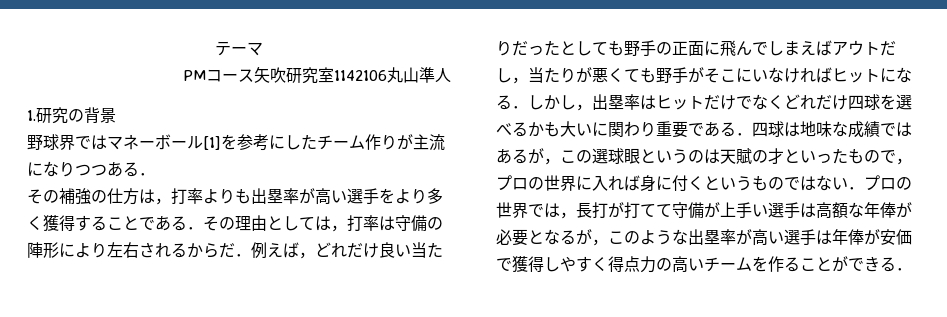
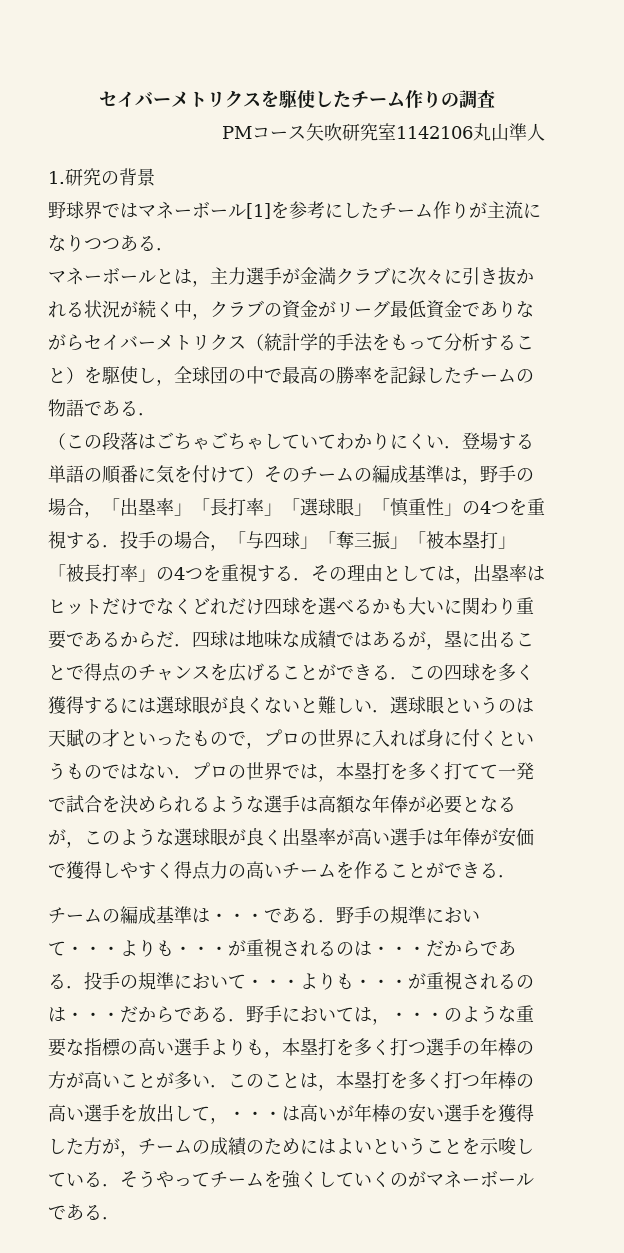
[215,41,263,56] テーマ -> [98,90,495,108] セイバーメトリクスを駆使したチーム作りの調査
[27,188,443,205] [27,215,171,232] その補強の仕方は，打率よりも出塁率が高い選手をより多く獲得することであ -> [48,267,534,287] [48,300,534,320] [48,333,534,352] [48,366,534,386] [48,399,156,417] [48,432,534,450] [48,465,534,485] [48,498,545,518] [48,531,516,551] [48,564,275,582] マネーボールとは，主力選手が金満クラブに次々に引き抜かれる状況が続く中，クラブの資金がリーグ最低資金でありながらセイバーメトリクス（統計学的手法をもって分析すること）を駆使し，全球団の中で最高の勝率を記録したチームの物語である． // （この段落はごちゃごちゃしていてわかりにくい．登場する単語の順番に気を付けて）そのチームの編成基準は，野手の場合，「出塁率」「長打率」「選球眼」「慎重性」の4つを重視する．投手の場合，「与四球」「奪三振」「被本塁打」「被長打率」の4つを重視す
[347,215,443,231] [27,242,443,259] [496,40,896,57] [496,67,912,84] [496,95,592,111] 打率は守備の陣形により左右されるからだ．例えば，どれだけ良い当たりだったとしても野手の正面に飛んでしまえばアウトだし，当たりが悪くても野手がそこにいなければヒットになる．しかし， -> (473, 580) none
(736, 129) none -> [120,631,174,648] からだ
[560,150,592,163] この -> [444,630,534,648] [48,663,534,682] [48,696,390,714] 塁に出ることで得点のチャンスを広げることができる．この四球を多く獲得するには選球眼が良くないと難しい．
[576,202,768,219] 長打が打てて守備が上手い -> [336,762,534,780] [48,795,264,813] 本塁打を多く打てて一発で試合を決められるような
(688, 237) none -> [174,828,282,846] 選球眼が良く
(912, 269) none -> [48,906,480,924] [48,939,516,957] [48,972,534,990] [48,1005,534,1025] [48,1037,534,1058] [48,1070,534,1091] [48,1103,534,1124] [48,1137,534,1157] [48,1170,534,1189] [48,1204,120,1220] // チームの編成基準は・・・である．野手の規準において・・・よりも・・・が重視されるのは・・・だからである．投手の規準において・・・よりも・・・が重視されるのは・・・だからである．野手においては，・・・のような重要な指標の高い選手よりも，本塁打を多く打つ選手の年棒の方が高いことが多い．このことは，本塁打を多く打つ年棒の高い選手を放出して，・・・は高いが年棒の安い選手を獲得した方が，チームの成績のためにはよいということを示唆している．そうやってチームを強くしていくのがマネーボールである．

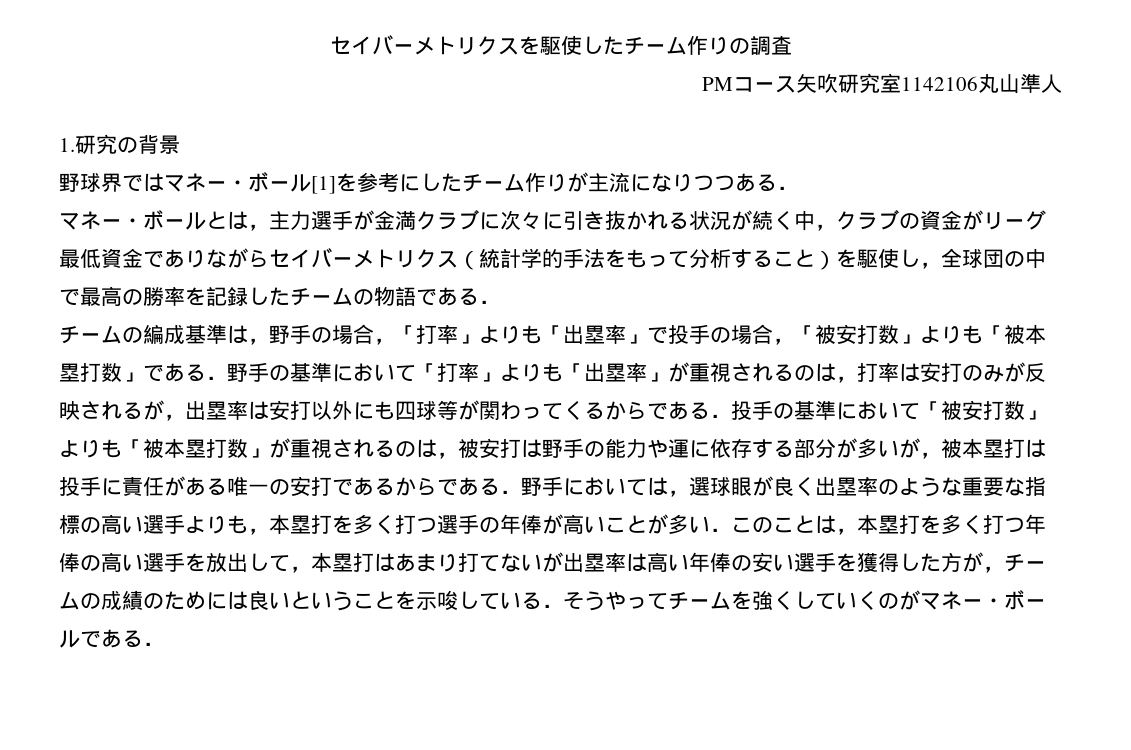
(192, 213) none -> [227,180,248,190] ・
(102, 279) none -> [122,218,143,228] ・
[48,432,534,450] [48,465,300,484] （この段落はごちゃごちゃしていてわかりにくい．登場する単語の順番に気を付けて）その -> (500, 302) none
[120,498,545,517] [48,531,516,551] [48,564,545,584] [48,597,534,615] [48,630,534,650] [48,663,534,682] [48,696,534,714] [48,729,534,749] [48,762,534,782] [48,794,516,814] [48,827,534,848] [48,861,516,880] [48,906,264,924] 出塁率」「長打率」「選球眼」「慎重性」の4つを重視する．投手の場合，「与四球」「奪三振」「被本塁打」「被長打率」の4つを重視する．その理由としては，出塁率はヒットだけでなくどれだけ四球を選べるかも大いに関わり重要であるからだ．四球は地味な成績ではあるが，塁に出ることで得点のチャンスを広げることができる．この四球を多く獲得するには選球眼が良くないと難しい．選球眼というのは天賦の才といったもので，プロの世界に入れば身に付くというものではない．プロの世界では，本塁打を多く打てて一発で試合を決められるような選手は高額な年俸が必要となるが，このような選球眼が良く出塁率が高い選手は年俸が安価で獲得しやすく得点力の高いチームを作ることができる． // チームの編成基準は・・・ -> [416,324,1046,345] [59,363,143,382] 打率」よりも「出塁率」で投手の場合，「被安打数」よりも「被本塁打数」
[390,906,480,924] [48,939,444,957] 規準において・・・よりも・・・が重視されるのは・・・だ -> [290,362,1046,383] [59,400,605,421] 基準において「打率」よりも「出塁率」が重視されるのは，打率は安打のみが反映されるが，出塁率は安打以外にも四球等が関わってくる
[138,972,534,990] [48,1006,138,1023] 規準において・・・よりも・・・が重視されるのは・・・だ -> [794,400,1046,420] [59,438,1046,459] [59,476,395,496] 基準において「被安打数」よりも「被本塁打数」が重視されるのは，被安打は野手の能力や運に依存する部分が多いが，被本塁打は投手に責任がある唯一の安打である
[390,1012,444,1021] ・・・ -> [689,476,878,496] 選球眼が良く出塁率
[498,1038,534,1056] [48,1071,66,1089] 棒の方 -> [521,515,542,534] 俸
[498,1071,516,1089] 棒 -> [59,553,80,572] 俸
[228,1103,390,1122] ・・・は高いが年棒 -> [311,552,731,572] 本塁打はあまり打てないが出塁率は高い年俸
[336,1138,354,1154] よ -> [248,590,269,610] 良
(480, 1182) none -> [983,598,1004,608] ・

